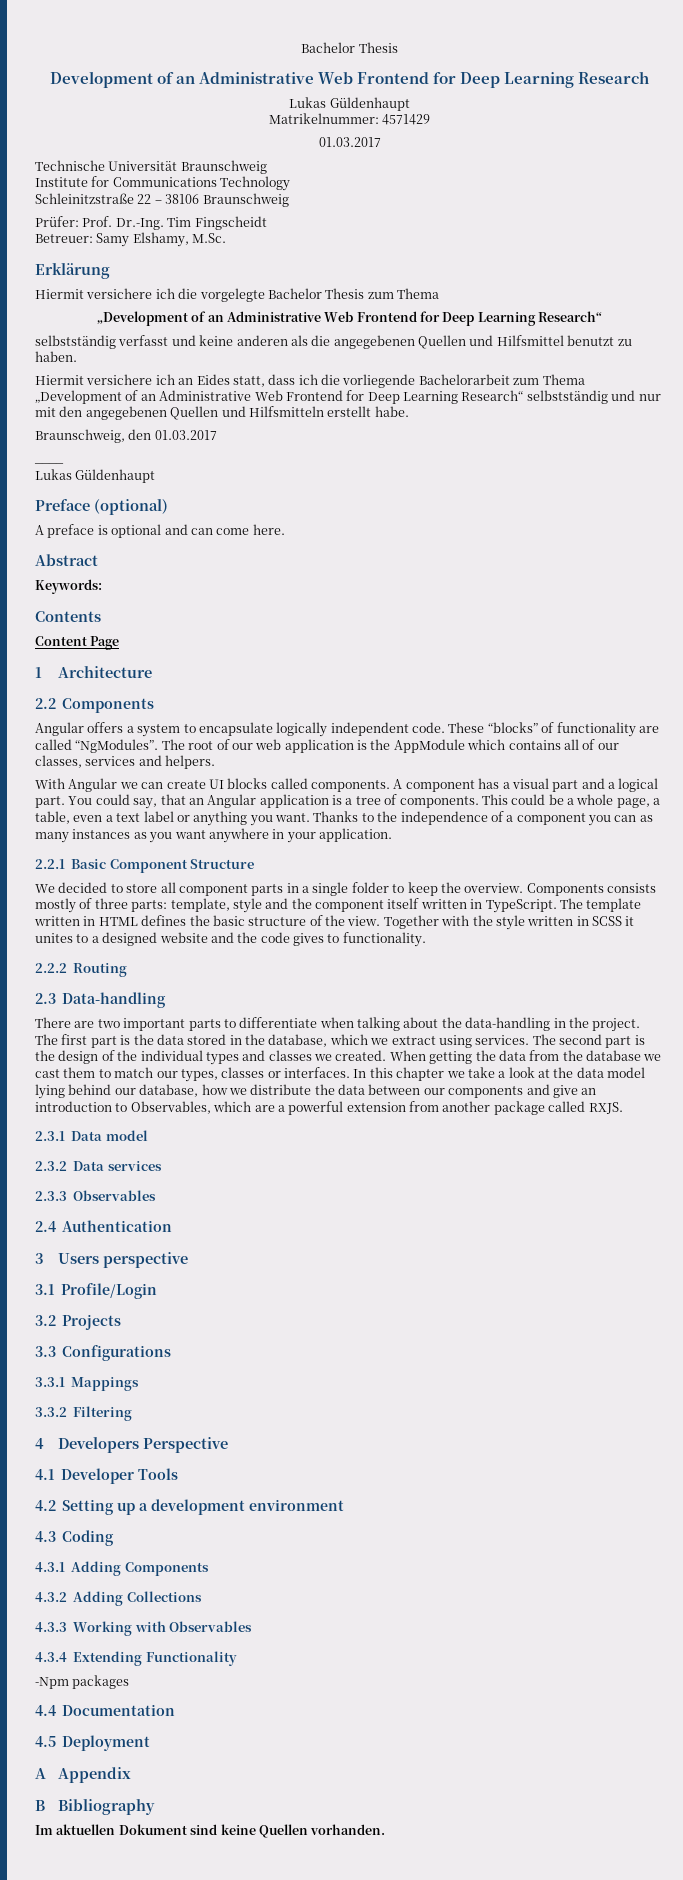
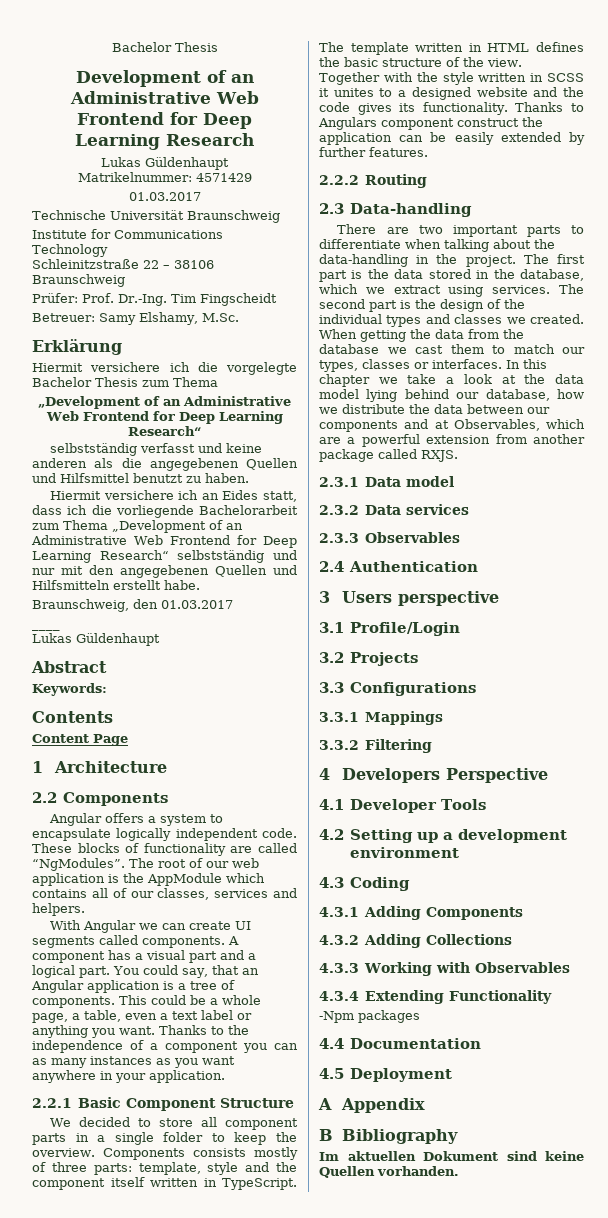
[35,499,168,515] [35,524,285,538] // Preface (optional) // A preface is optional and can come here. -> (160, 639) none
[487,722,538,733] “blocks” -> [77,843,120,853] blocks
[227,778,268,789] blocks -> [32,936,95,948] segments
[327,932,426,947] to functionality. -> [399,102,584,115] [318,117,543,130] [319,132,585,145] [319,147,428,157] its functionality. Thanks to Angulars component construct the application can be easily extended by further features.
[552,1085,597,1098] [35,1101,128,1112] give an introduction to -> [434,420,449,429] at

